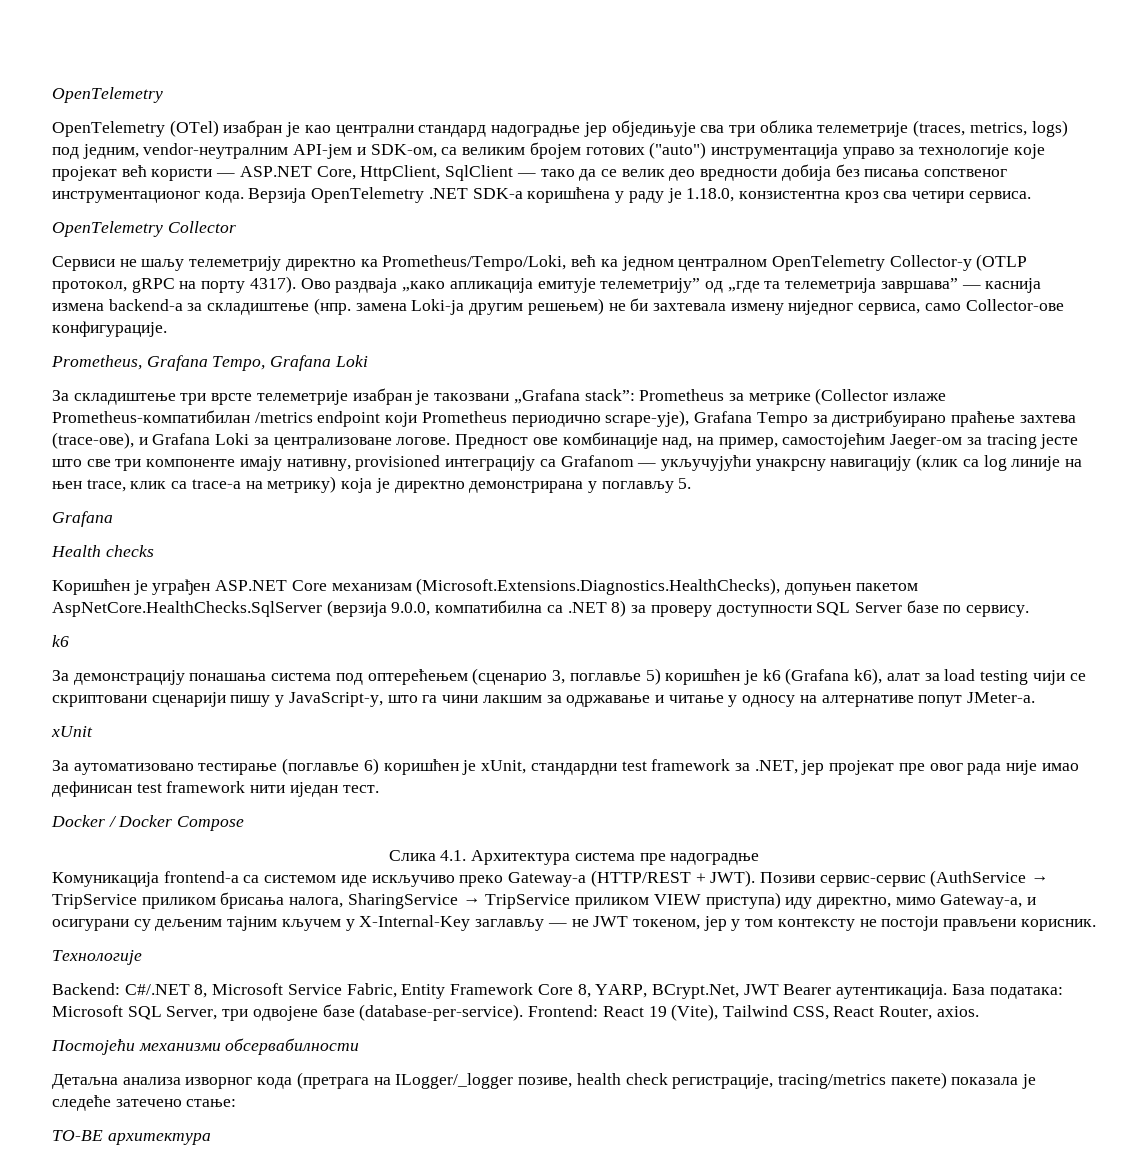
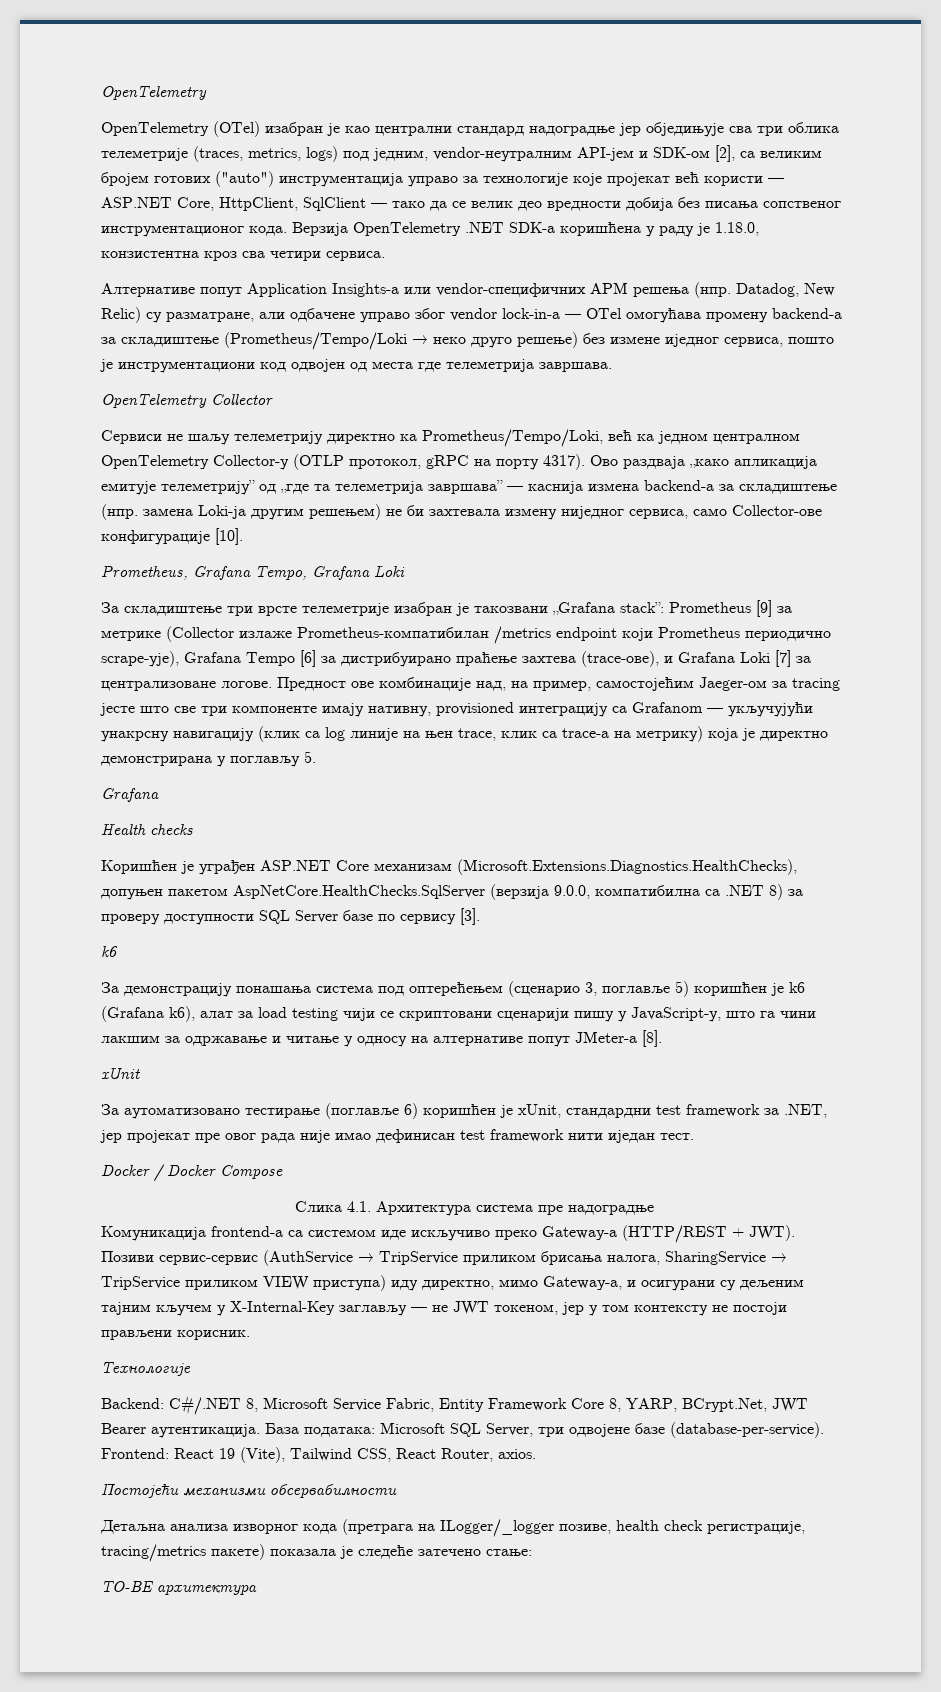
[370,144,437,158] SDK-ом, -> [653,145,735,162] SDK-ом [2],
(1031, 197) none -> [101,282,835,298] [101,307,842,323] [101,332,834,350] [100,359,612,373] // Алтернативе попут Application Insights-а или vendor-специфичних APM решења (нпр. Datadog, New Relic) су разматране, али одбачене управо због vendor lock-in-а — OTel омогућава промену backend-а за складиштење (Prometheus/Tempo/Loki → неко друго решење) без измене иједног сервиса, пошто је инструментациони код одвојен од места где телеметрија завршава.
[52,321,167,337] конфигурације. -> [101,528,243,545] конфигурације [10].
(725, 395) none -> [756,600,772,617] [9]
(808, 419) none -> [300,650,316,667] [6]
(250, 439) none -> [775,650,791,667] [7]
[966,605,1030,617] сервису. -> [400,908,480,925] сервису [3].
[967,692,1036,703] JMeter-а. -> [575,1030,662,1047] JMeter-а [8].

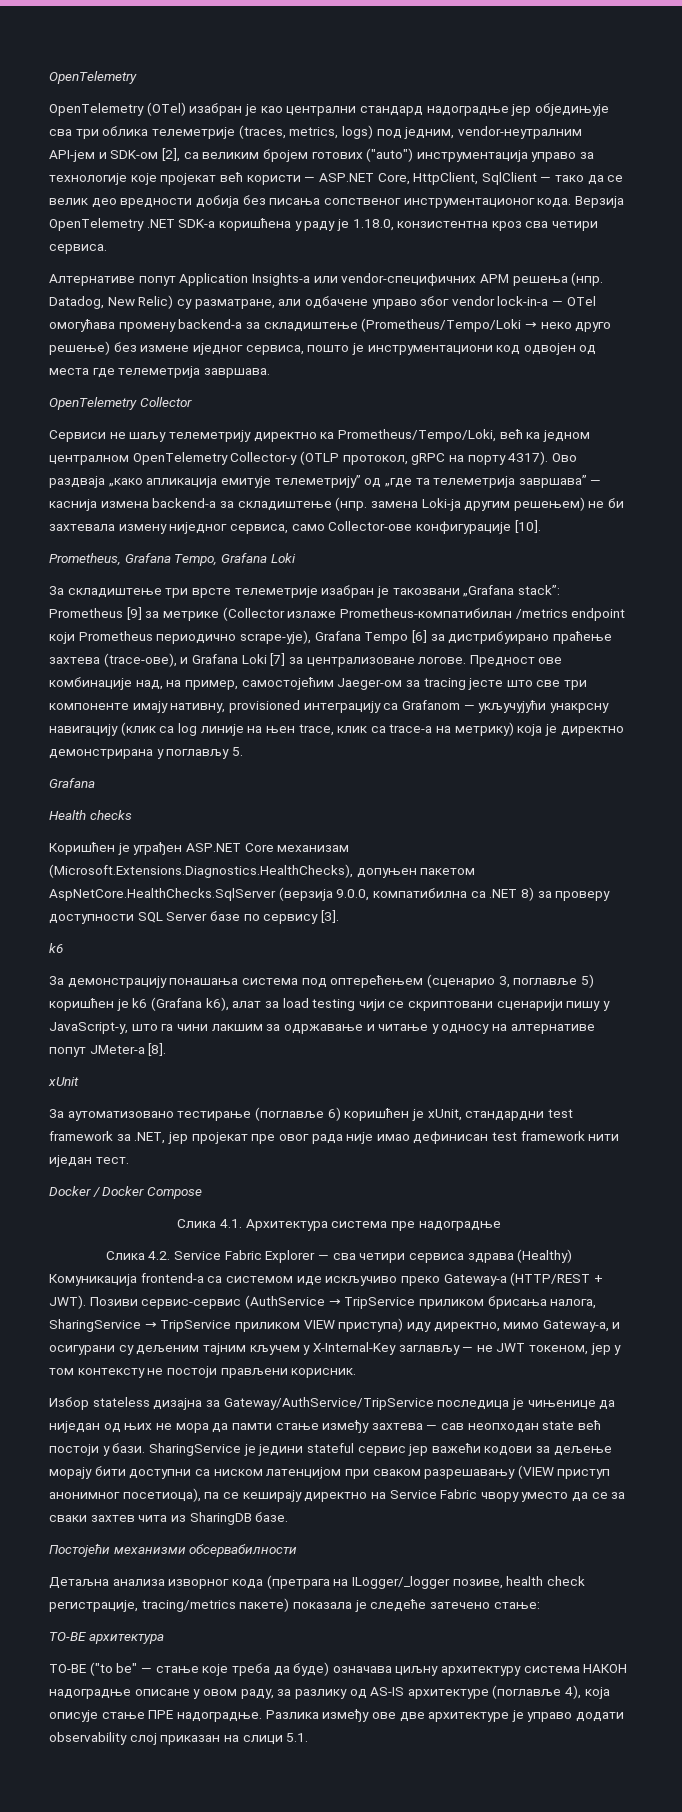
(654, 1210) none -> [105,1249,573,1263] // Слика 4.2. Service Fabric Explorer — сва четири сервиса здрава (Healthy)
[101,1361,191,1376] [101,1395,808,1415] [101,1422,824,1438] [101,1447,536,1463] Технологије // Backend: C#/.NET 8, Microsoft Service Fabric, Entity Framework Core 8, YARP, BCrypt.Net, JWT Bearer аутентикација. База података: Microsoft SQL Server, три одвојене базе (database-per-service). Frontend: React 19 (Vite), Tailwind CSS, React Router, axios. -> [49,1397,616,1410] [49,1420,602,1433] [49,1443,612,1456] [49,1465,611,1479] [49,1488,626,1502] [49,1512,289,1525] Избор stateless дизајна за Gateway/AuthService/TripService последица је чињенице да ниједан од њих не мора да памти стање између захтева — сав неопходан state већ постоји у бази. SharingService је једини stateful сервис јер важећи кодови за дељење морају бити доступни са ниском латенцијом при сваком разрешавању (VIEW приступ анонимног посетиоца), па се кеширају директно на Service Fabric чвору уместо да се за сваки захтев чита из SharingDB базе.
(257, 1590) none -> [49,1662,628,1676] [49,1685,610,1699] [49,1709,625,1722] [49,1732,309,1745] // TO-BE ("to be" — стање које треба да буде) означава циљну архитектуру система НАКОН надоградње описане у овом раду, за разлику од AS-IS архитектуре (поглавље 4), која описује стање ПРЕ надоградње. Разлика између ове две архитектуре је управо додати observability слој приказан на слици 5.1.

